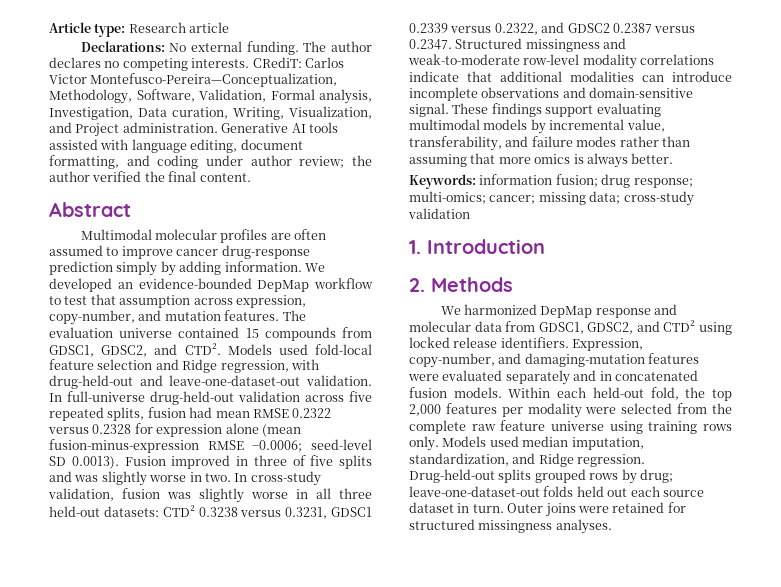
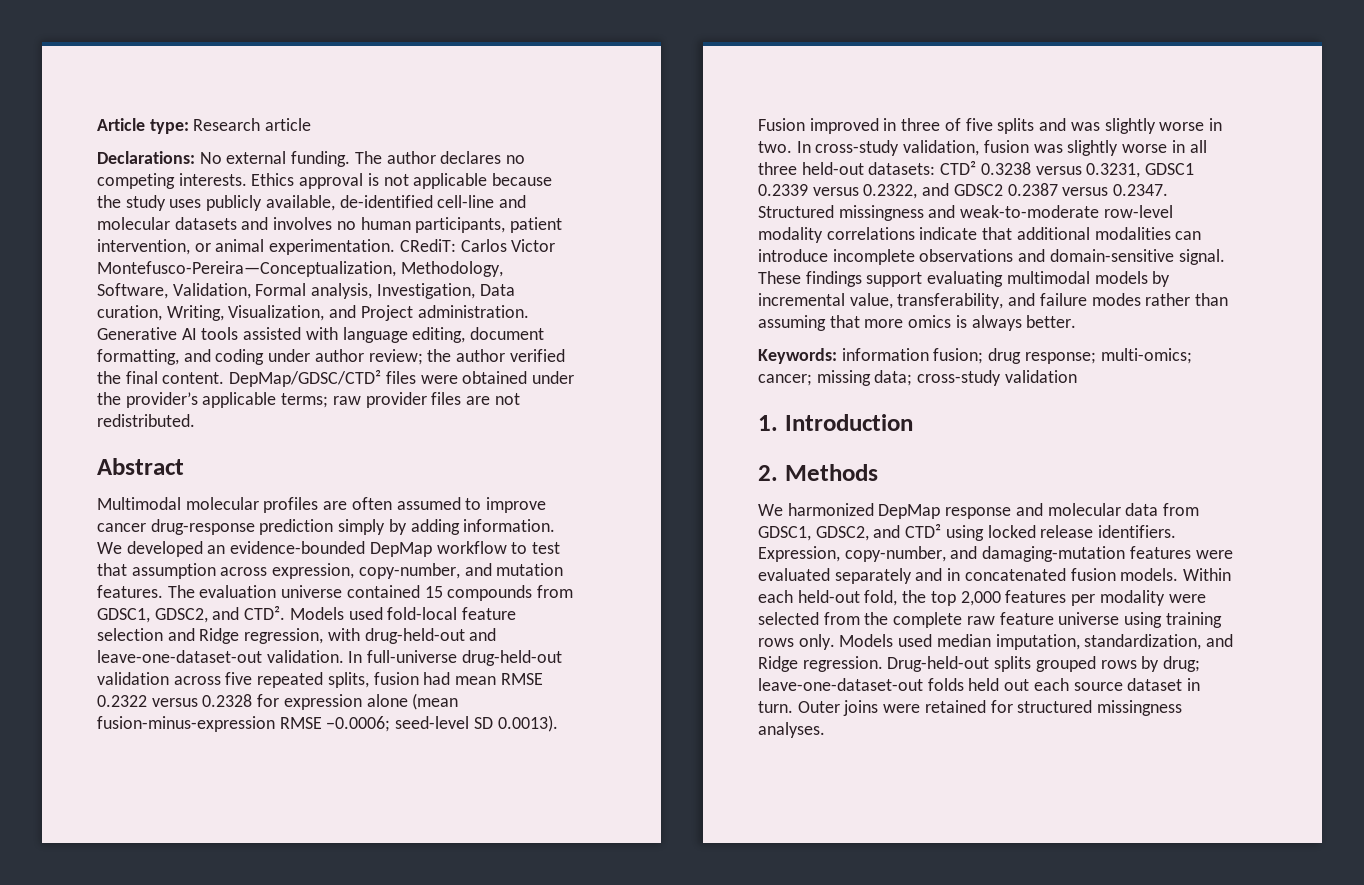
(250, 63) none -> [251,173,553,189] [97,195,527,211] [97,217,563,233] [97,239,396,255] Ethics approval is not applicable because the study uses publicly available, de-identified cell-line and molecular datasets and involves no human participants, patient intervention, or animal experimentation.
(251, 177) none -> [229,369,575,387] [97,392,520,408] [97,414,195,427] DepMap/GDSC/CTD² files were obtained under the provider’s applicable terms; raw provider files are not redistributed.

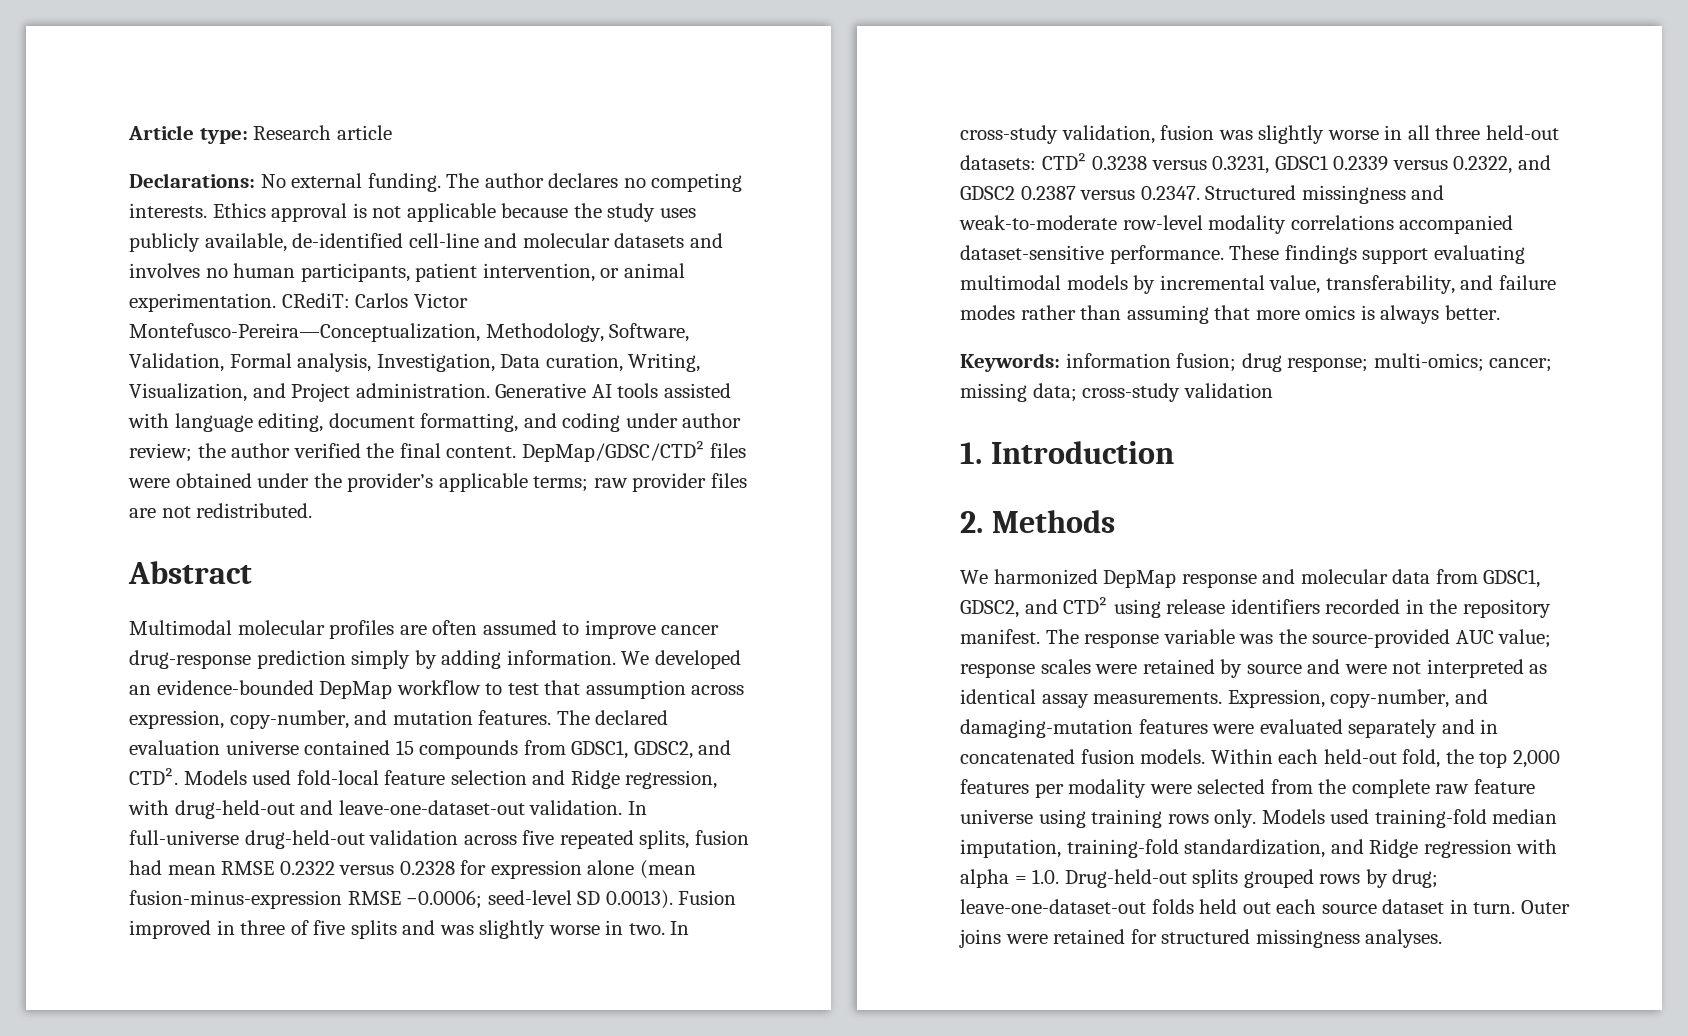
(195, 591) none -> [595,710,669,725] declared
[919,227,1202,240] [758,249,1225,265] indicate that additional modalities can introduce incomplete observations and domain-sensitive signal. -> [1399,215,1514,234] [960,245,1224,264] accompanied dataset-sensitive performance.
[987,525,1177,538] locked release identifiers. -> [1166,599,1551,618] [960,629,1552,648] [960,659,1548,678] [960,689,1223,708] release identifiers recorded in the repository manifest. The response variable was the source-provided AUC value; response scales were retained by source and were not interpreted as identical assay measurements.
(933, 640) none -> [1374,809,1487,828] training-fold
(1080, 642) none -> [1066,839,1179,858] training-fold
[802,656,883,672] regression. -> [1423,839,1558,858] [960,869,1060,888] regression with alpha = 1.0.

